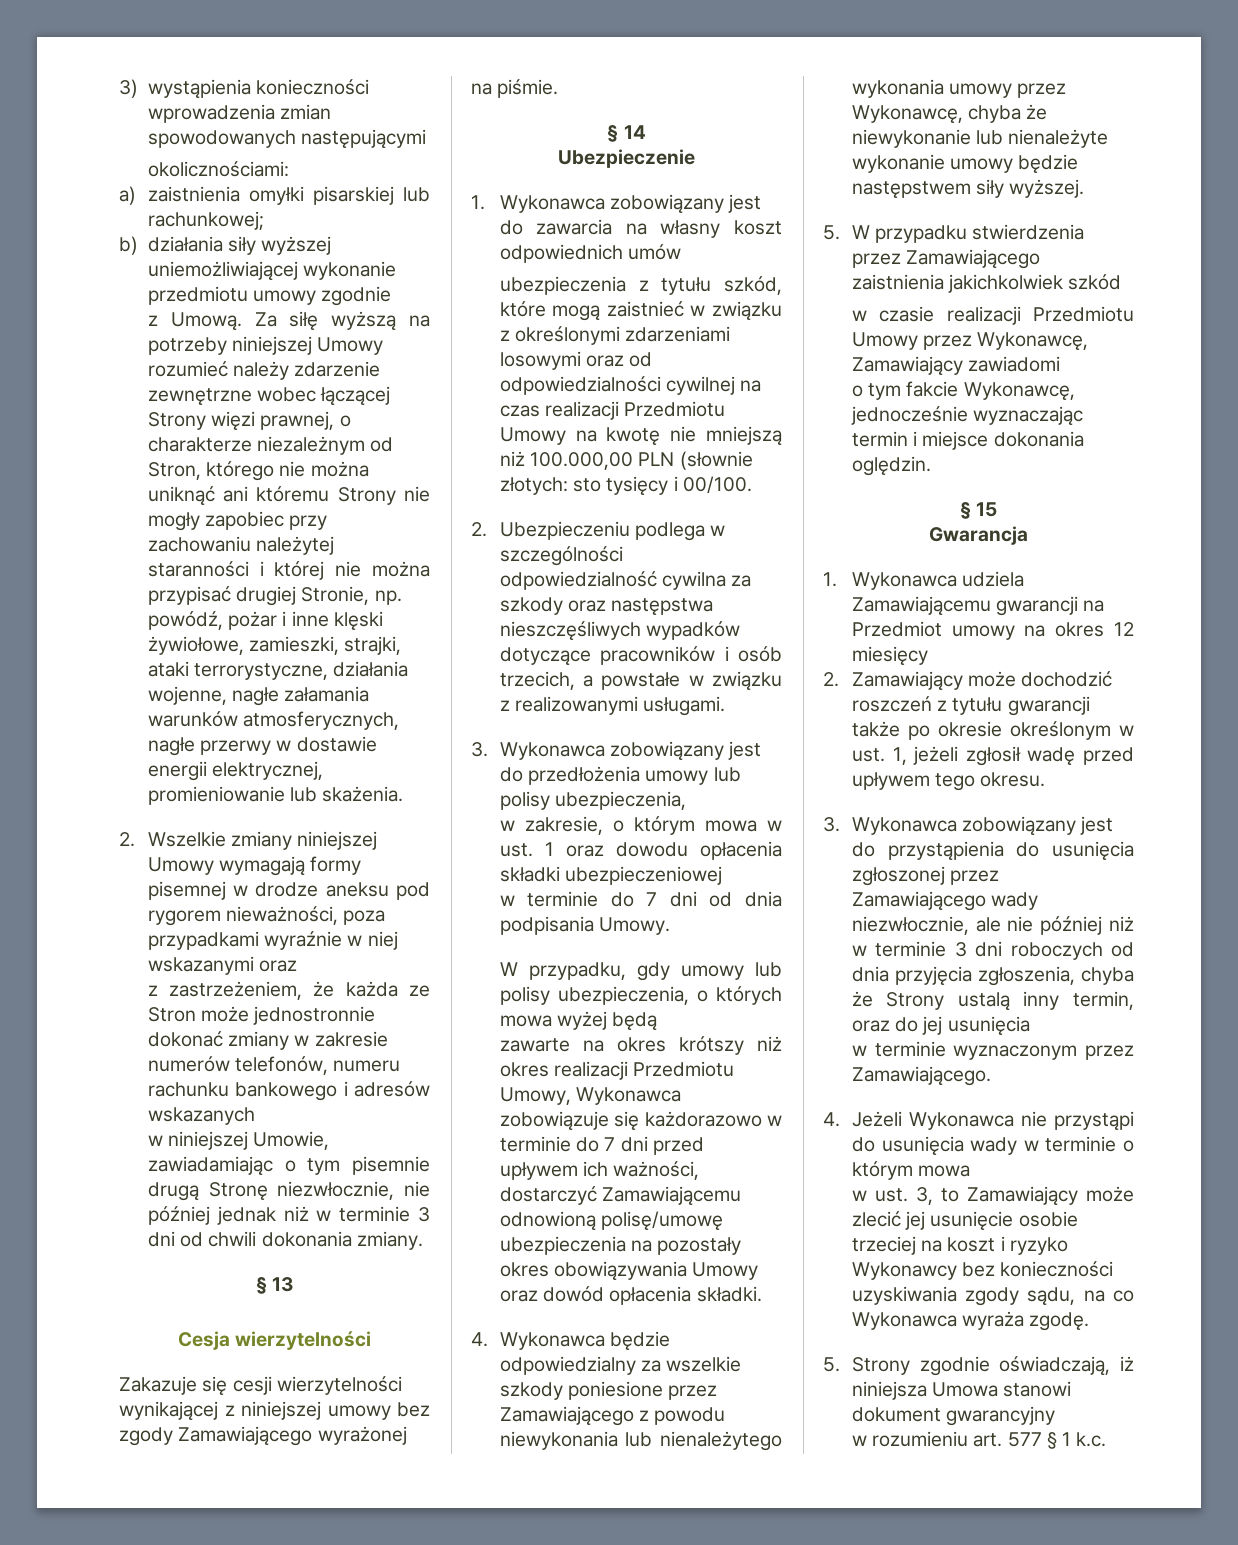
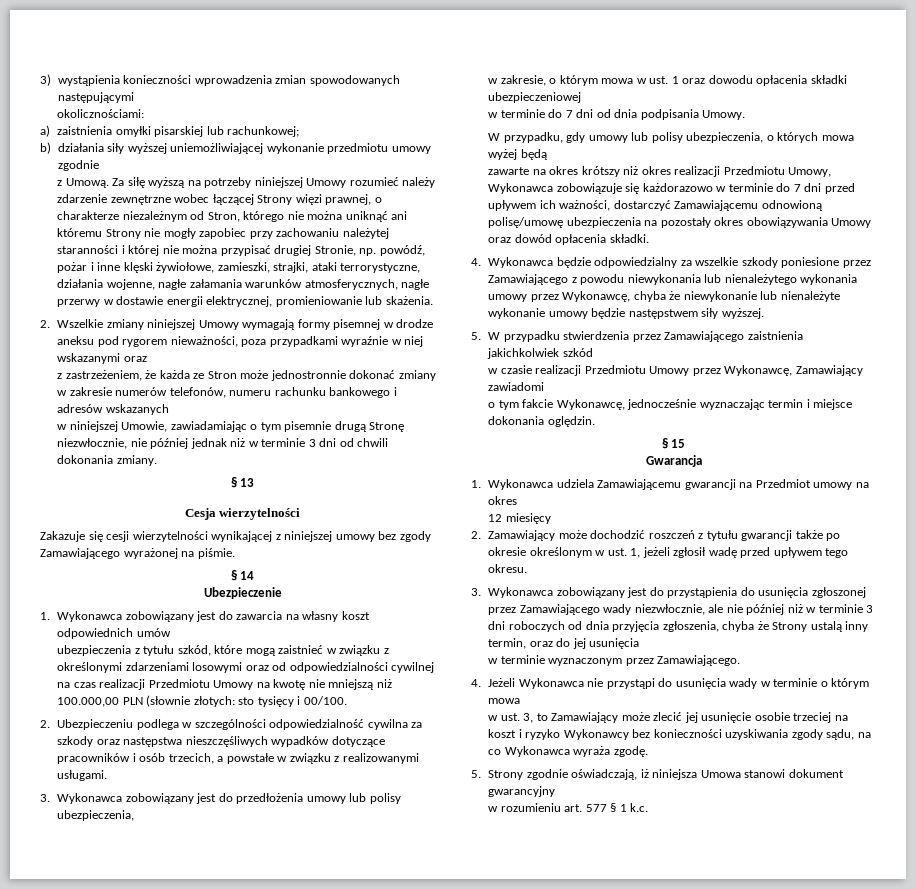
(1105, 629) none -> (518, 500) //

